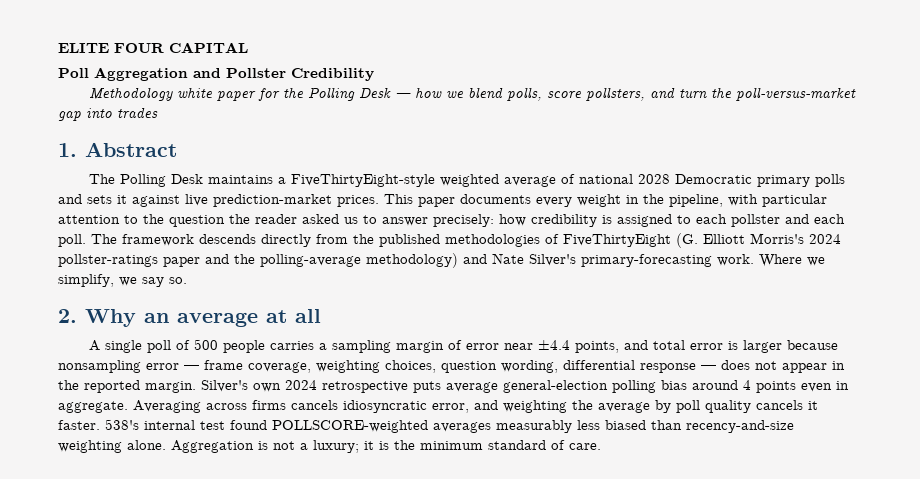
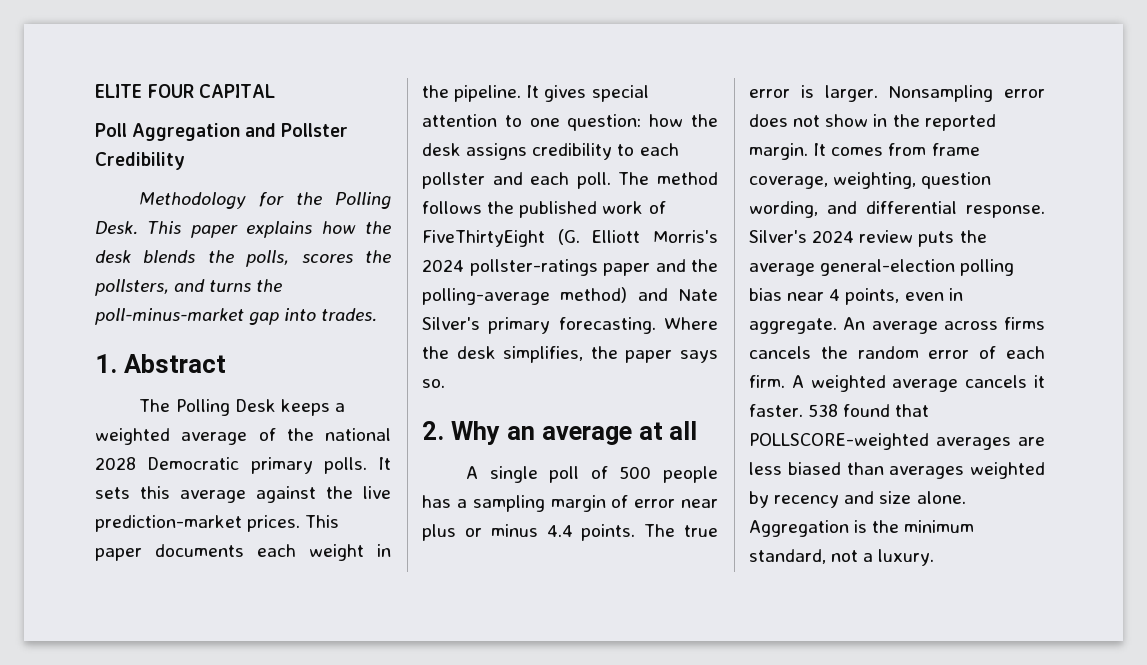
[177,87,257,101] white paper -> (247, 200) none
[359,87,857,101] Desk — how we blend polls, score pollsters, and turn the poll-versus-market -> [95,221,391,238] [95,250,391,267] [95,279,283,296] [95,308,244,325] Desk. This paper explains how the desk blends the polls, scores the pollsters, and turns the poll-minus-market
[117,107,158,118] trades -> [321,308,378,322] trades.
[208,174,436,187] maintains a FiveThirtyEight-style -> [280,399,345,416] keeps a
(576, 179) none -> [286,428,314,441] the
[815,174,846,187] [58,194,180,207] polls and sets it against -> [323,457,391,474] [95,486,353,503] polls. It sets this average against the
[536,197,572,207] every -> [257,544,296,557] each
[669,194,827,207] [58,214,672,227] pipeline, with particular attention to the question the reader asked us to answer precisely: how credibility is assigned -> [454,85,649,102] [422,114,718,131] [422,143,613,160] pipeline. It gives special attention to one question: how the desk assigns credibility
[122,234,348,247] framework descends directly from -> [657,172,718,185] [422,201,482,214] method follows
[445,234,540,247] methodologies -> [602,201,644,214] work
[366,253,458,268] methodology) -> [560,287,628,303] method)
[581,254,825,267] [58,274,164,287] primary-forecasting work. Where we simplify, we say -> [488,317,718,334] [422,346,718,363] primary forecasting. Where the desk simplifies, the paper says
[270,341,315,350] carries -> [422,495,451,508] has
[538,340,839,353] [58,360,716,373] ±4.4 points, and total error is larger because nonsampling error — frame coverage, weighting choices, question wording, differential response — -> [422,524,718,541] [749,85,1045,102] plus or minus 4.4 points. The true error is larger. Nonsampling error
[782,363,827,373] appear -> [825,114,869,127] show
[201,380,441,393] Silver's own 2024 retrospective puts -> [813,143,980,156] [749,172,992,189] [749,201,1045,218] [749,230,987,247] It comes from frame coverage, weighting, question wording, and differential response. Silver's 2024 review puts the
[692,380,796,393] around 4 points -> [787,288,900,305] near 4 points,
[133,400,201,413] Averaging -> [843,317,938,334] An average
[343,400,818,413] [58,419,267,430] idiosyncratic error, and weighting the average by poll quality cancels it faster. 538's internal test found -> [820,346,1045,359] [749,375,1045,392] [749,404,930,417] the random error of each firm. A weighted average cancels it faster. 538 found that
[496,420,572,433] measurably -> [1018,437,1045,446] are
[686,420,794,433] [58,440,601,453] recency-and-size weighting alone. Aggregation is not a luxury; it is the minimum standard of care. -> [889,462,1045,479] [749,491,966,508] [749,520,975,537] [749,549,935,566] averages weighted by recency and size alone. Aggregation is the minimum standard, not a luxury.

